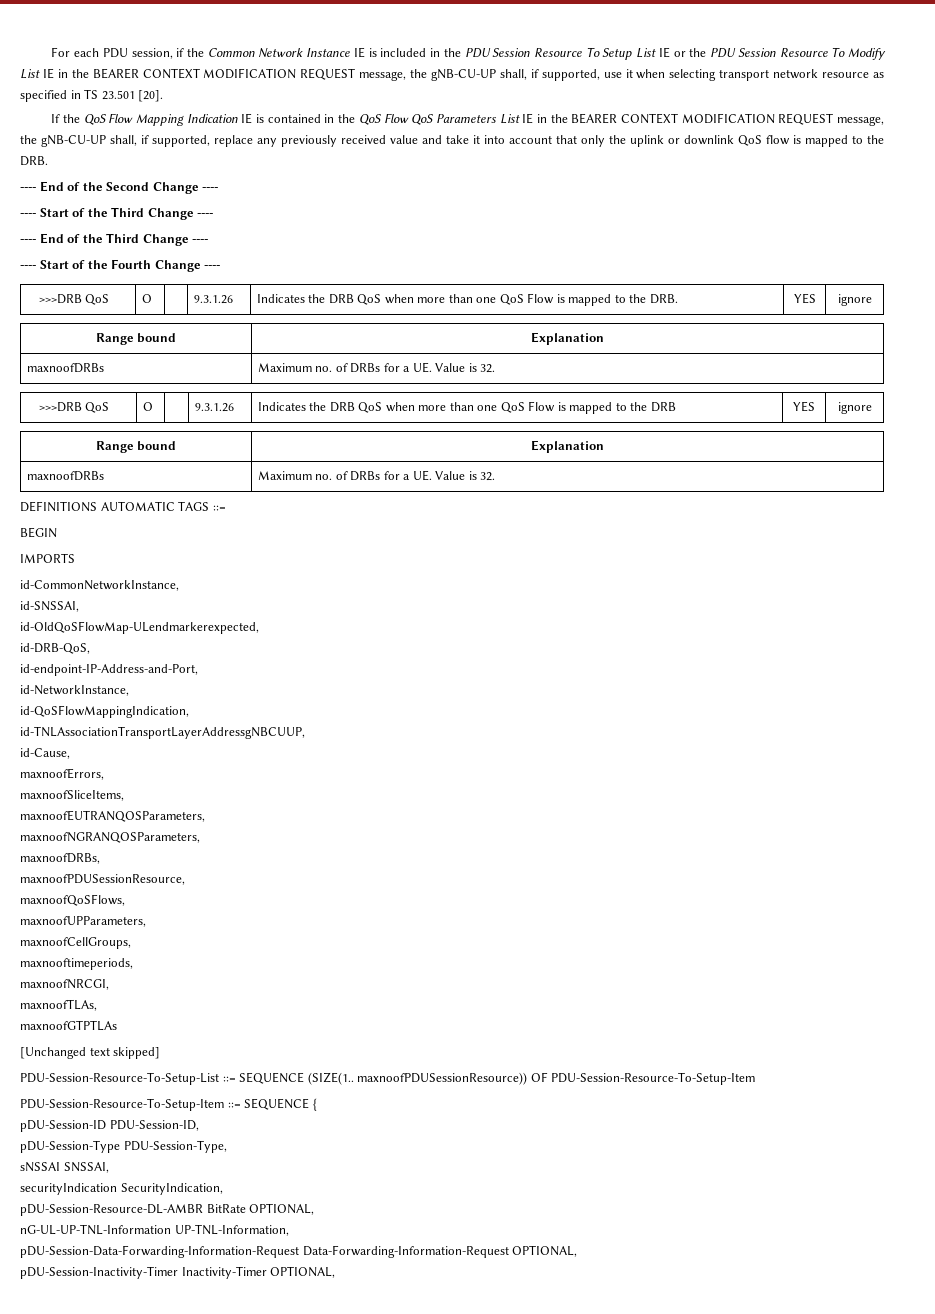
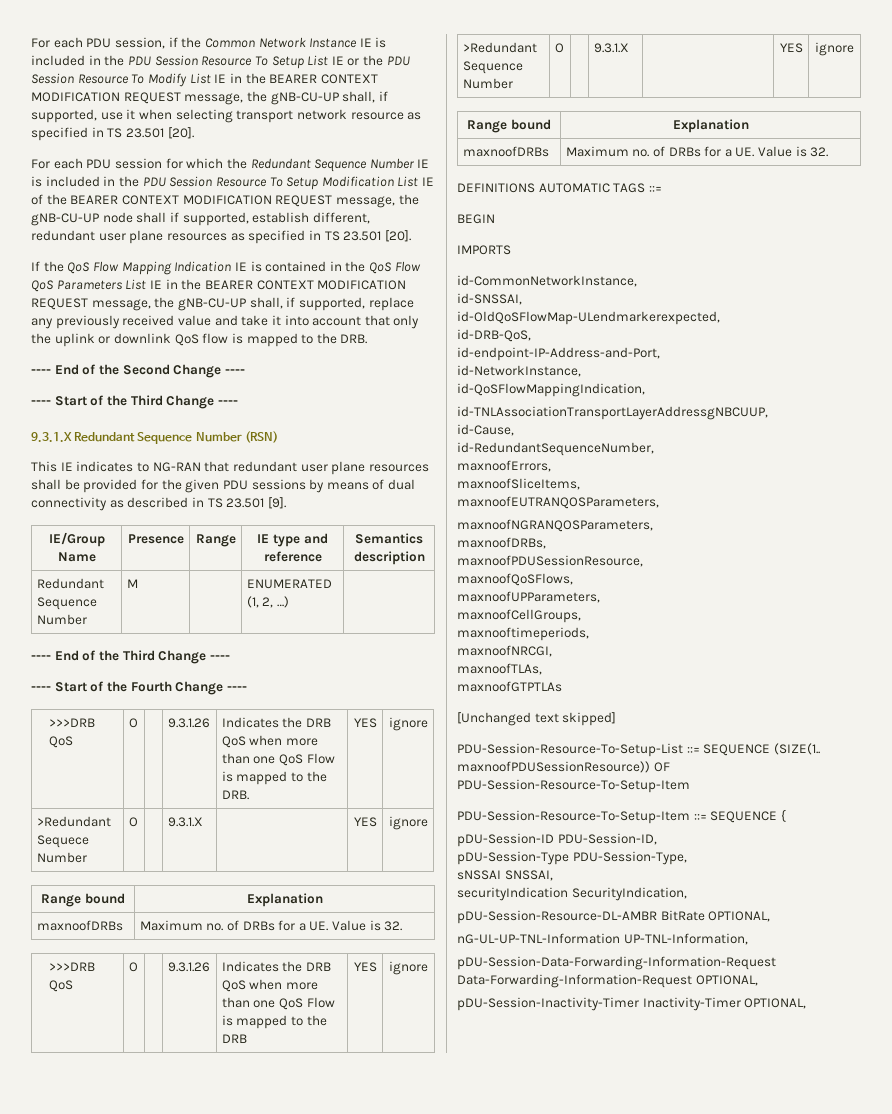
(164, 96) none -> [31,158,430,172] [31,176,435,190] [31,194,419,208] [31,212,370,226] [31,230,411,244] // For each PDU session for which the Redundant Sequence Number IE is included in the PDU Session Resource To Setup Modification List IE of the BEARER CONTEXT MODIFICATION REQUEST message, the gNB-CU-UP node shall if supported, establish different, redundant user plane resources as specified in TS 23.501 [20].
(214, 215) none -> [31,431,278,444] [31,461,429,475] [31,479,416,493] [31,497,286,511] [48,532,105,547] [57,552,96,562] [127,534,184,544] [195,534,236,547] [257,533,328,547] [263,551,322,562] [355,533,424,544] [353,551,425,565] [36,578,104,589] [36,597,97,610] [36,614,87,625] [126,579,138,588] [246,579,332,589] [246,596,289,608] // 9.3.1.X Redundant Sequence Number (RSN) // This IE indicates to NG-RAN that redundant user plane resources shall be provided for the given PDU sessions by means of dual connectivity as described in TS 23.501 [9]. // IE/Group Name | Presence | Range | IE type and reference | Semantics description // Redundant Sequence Number | M | | ENUMERATED (1, 2, …) |
(872, 300) none -> [36,816,111,827] [36,835,89,848] [36,852,87,863] [128,817,138,827] [167,817,203,827] [353,817,377,827] [388,816,428,830] // >Redundant Sequece Number | O | | 9.3.1.X | | YES | ignore
(872, 408) none -> [462,42,537,53] [462,61,523,74] [462,78,513,89] [554,43,564,53] [593,43,629,53] [779,43,803,53] [815,42,854,56] // >Redundant Sequence Number | O | | 9.3.1.X | | YES | ignore
(70, 753) none -> [457,442,654,456] // id-RedundantSequenceNumber,

